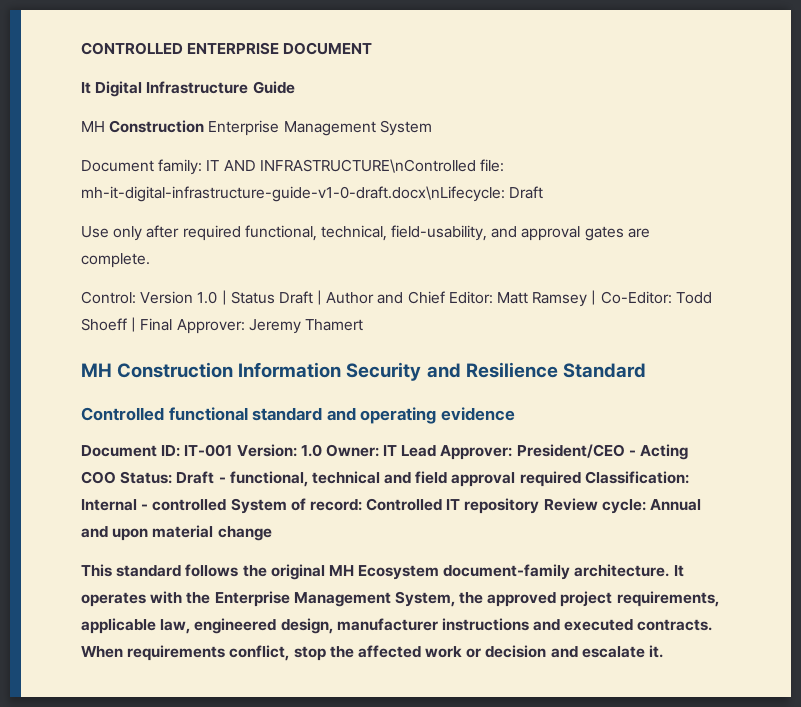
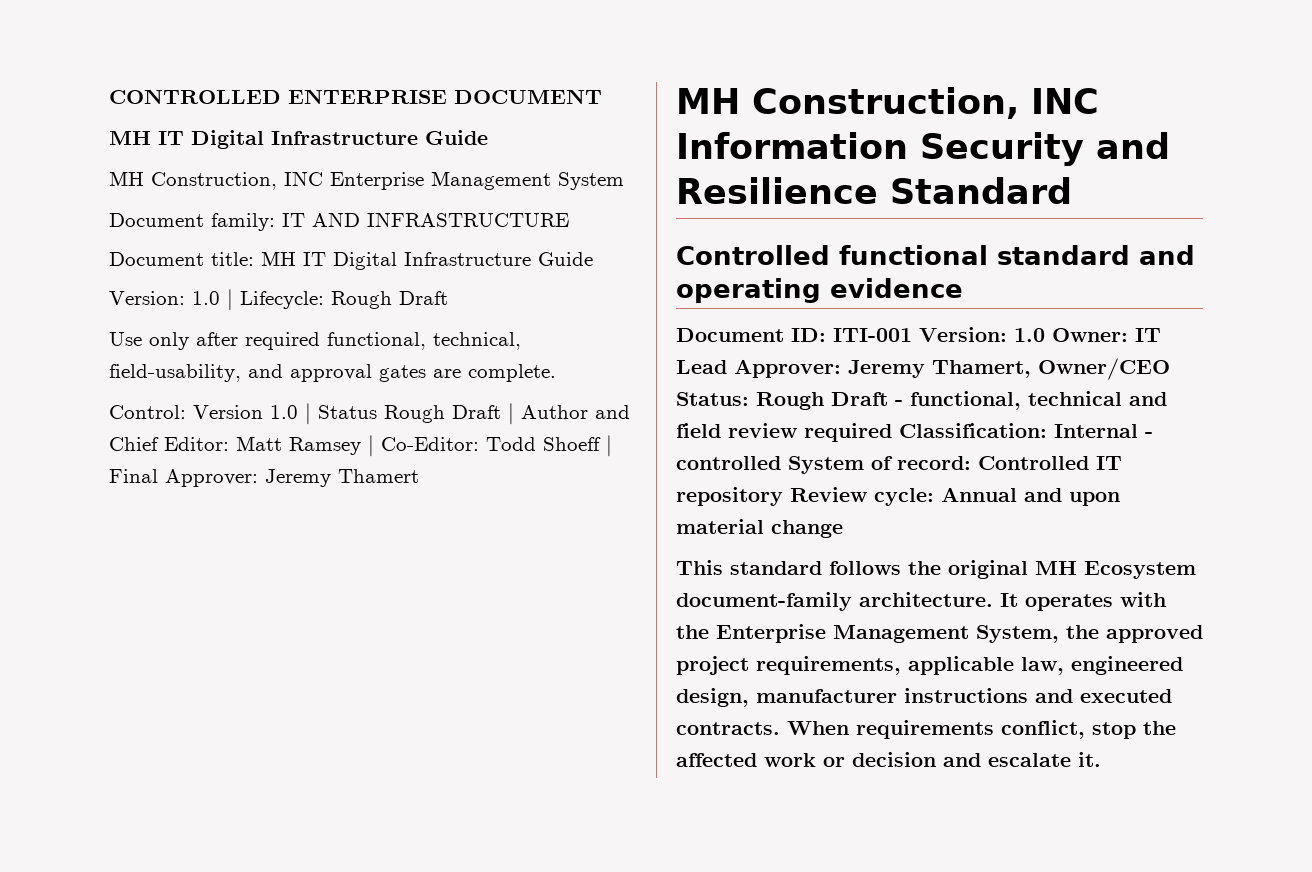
[81,82,91,94] It -> [109,131,184,145] MH IT
[109,120,205,133] Construction -> [151,171,323,190] Construction, INC
[259,159,504,173] [81,186,505,202] INFRASTRUCTURE\nControlled file: mh-it-digital-infrastructure-guide-v1-0-draft.docx\nLifecycle: -> [367,212,569,227] [109,251,593,270] [109,289,392,311] INFRASTRUCTURE // Document title: MH IT Digital Infrastructure Guide // Version: 1.0 | Lifecycle: Rough
(275, 297) none -> [384,405,445,423] Rough
[117,362,234,378] Construction -> [752,87,1099,119] Construction, INC
[184,444,233,457] IT-001 -> [833,328,912,342] ITI-001
[516,444,689,460] [81,471,173,484] President/CEO - Acting COO Status: -> [848,358,1170,380] [676,392,824,410] Jeremy Thamert, Owner/CEO Status: Rough
[451,472,516,487] approval -> [728,423,797,438] review

